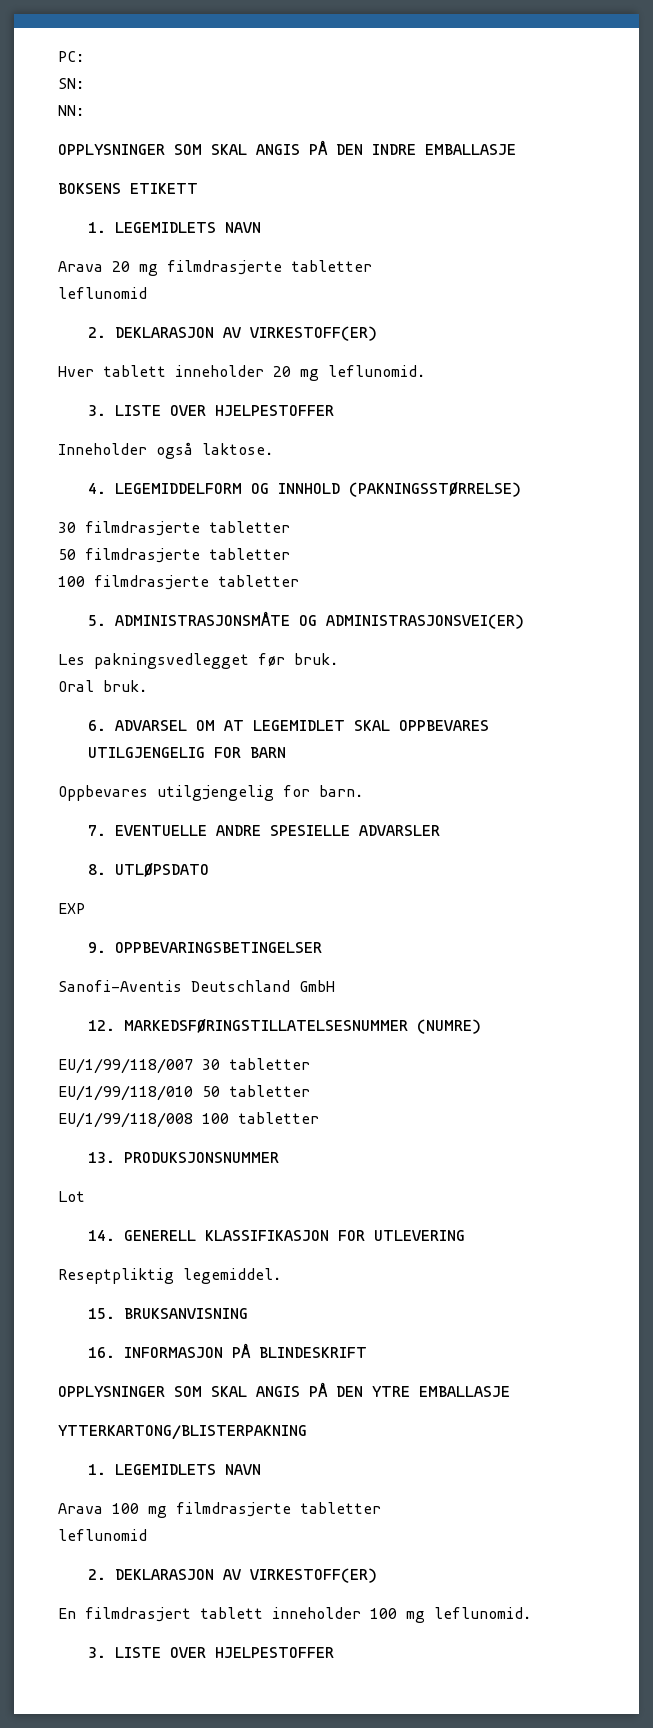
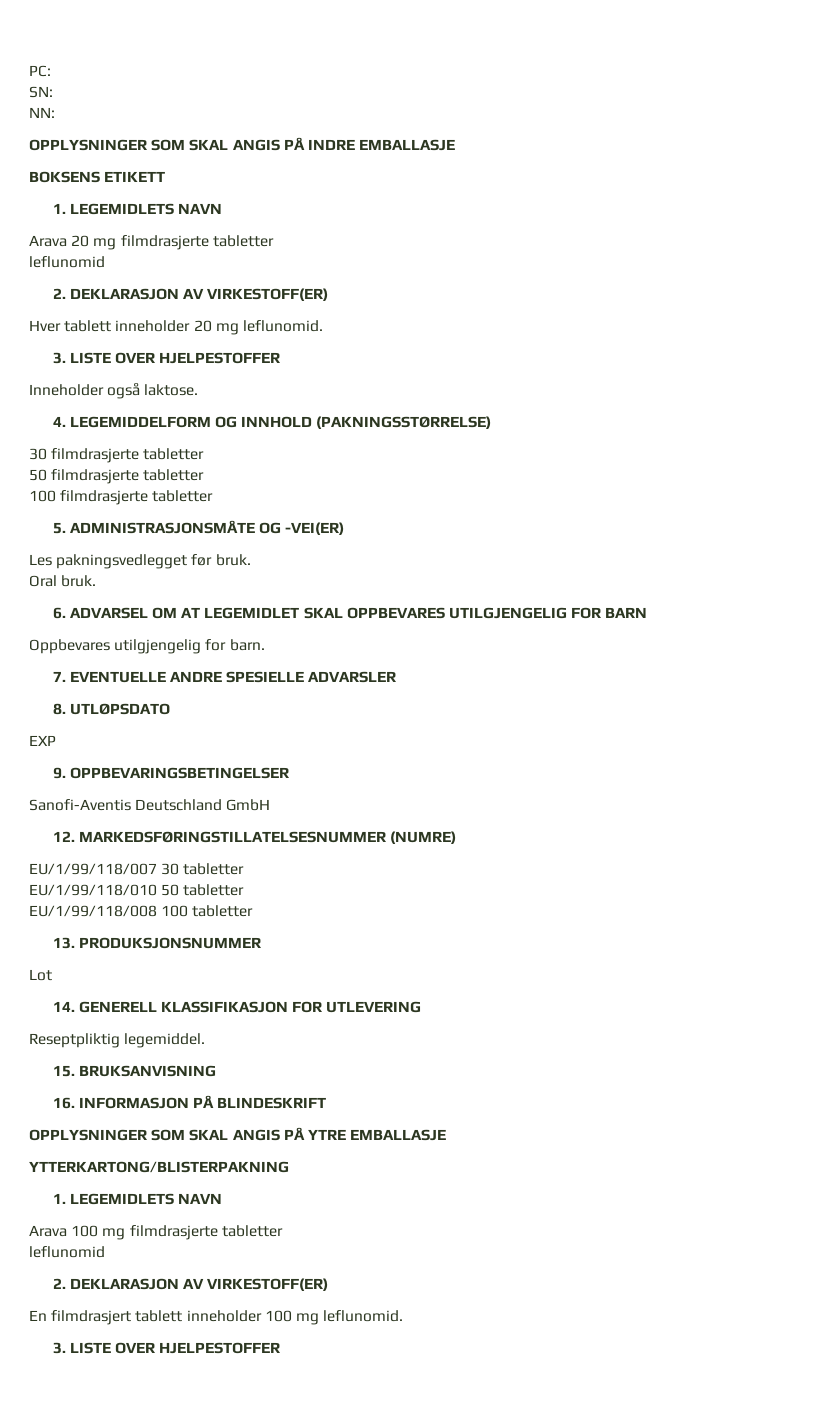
[336,144,363,155] DEN -> (305, 143) none
[326,614,525,629] ADMINISTRASJONSVEI(ER) -> [285,522,345,535] -VEI(ER)
[336,1386,363,1397] DEN -> (305, 1133) none

